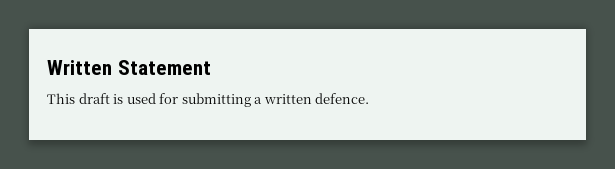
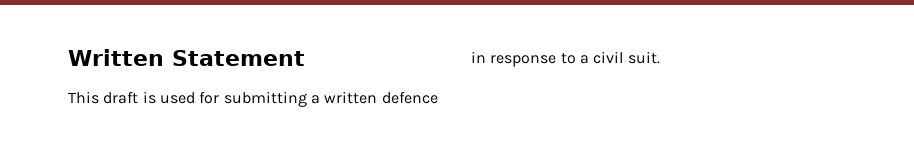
[315,93,370,104] defence. -> [381,91,438,104] [471,51,660,67] defence in response to a civil suit.

